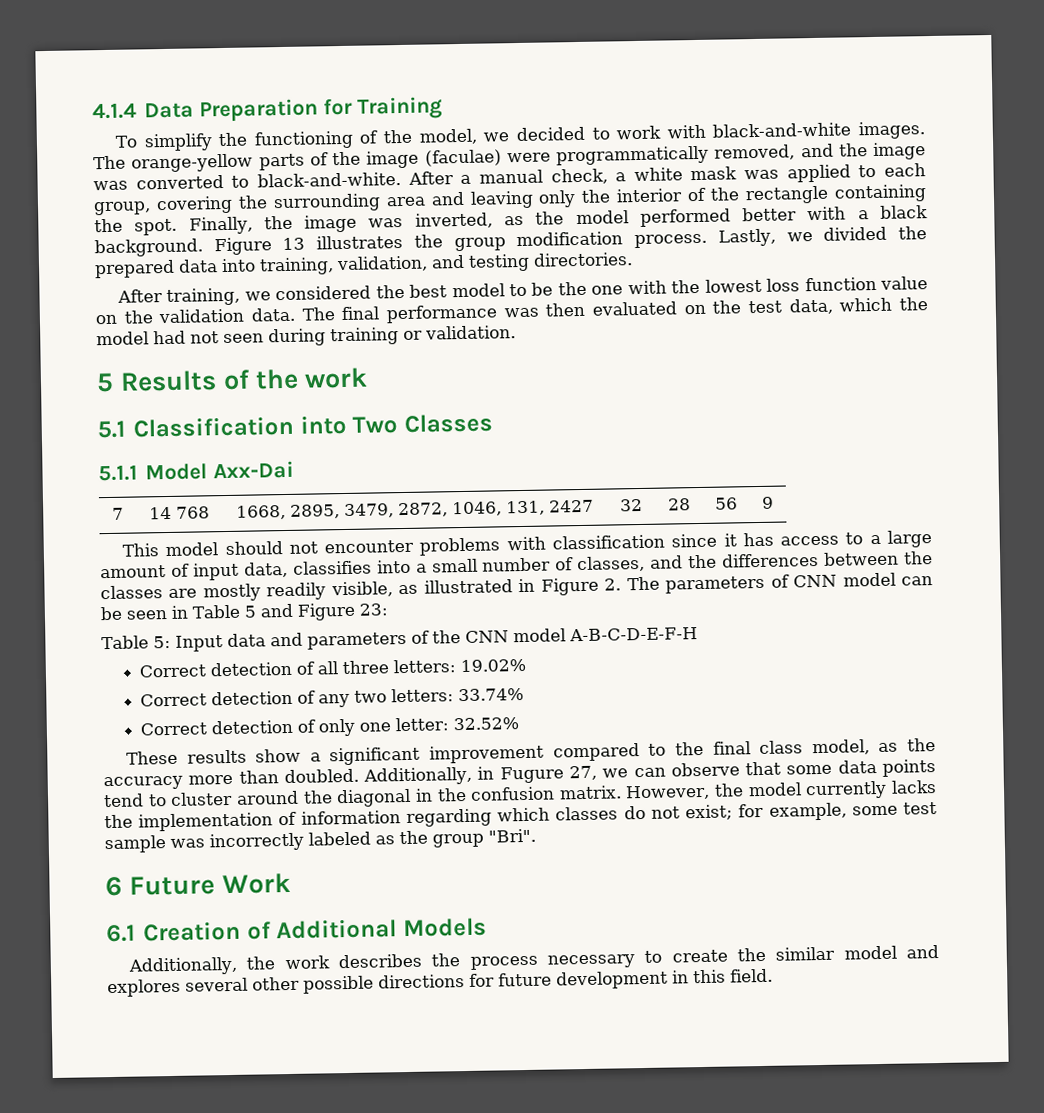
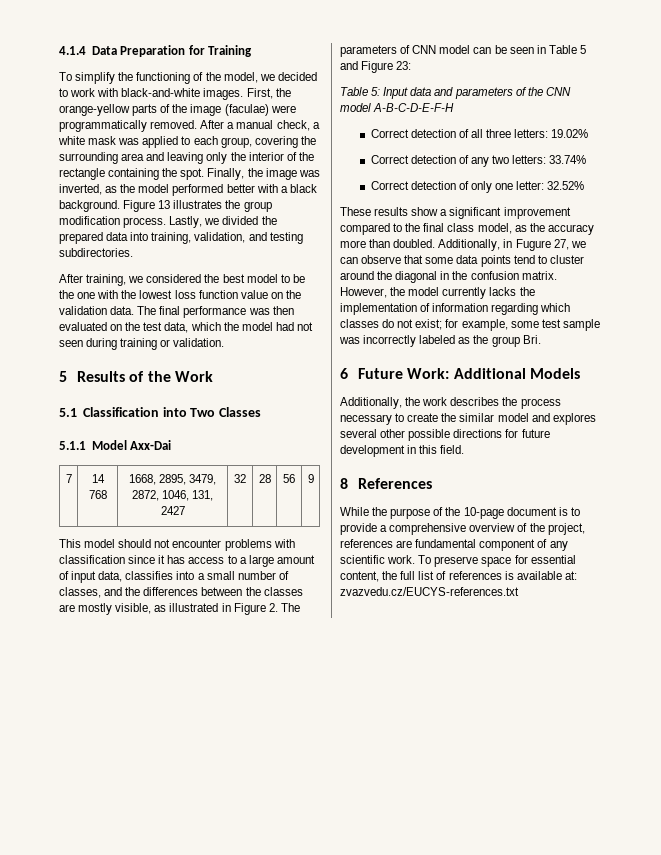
[93,155,126,170] The -> [246,88,291,99] First, the
[714,142,926,161] [93,172,401,191] removed, and the image was converted to black-and-white. -> [150,120,198,129] removed.
[533,252,633,267] directories. -> [59,248,133,257] subdirectories.
[304,367,369,389] work -> [174,371,213,382] Work
[266,582,327,601] readily -> (113, 609) none
[488,828,536,843] "Bri". -> [522,335,541,344] Bri.
[221,872,291,895] [106,920,271,943] Work // 6.1 Creation of -> [407,368,450,379] Work:
(773, 975) none -> [340,478,433,489] [340,507,580,519] [340,523,585,535] [340,539,568,551] [340,555,576,567] [340,571,577,582] [340,587,519,596] // 8 References // While the purpose of the 10-page document is to provide a comprehensive overview of the project, references are fundamental component of any scientific work. To preserve space for essential content, the full list of references is available at: zvazvedu.cz/EUCYS-references.txt

